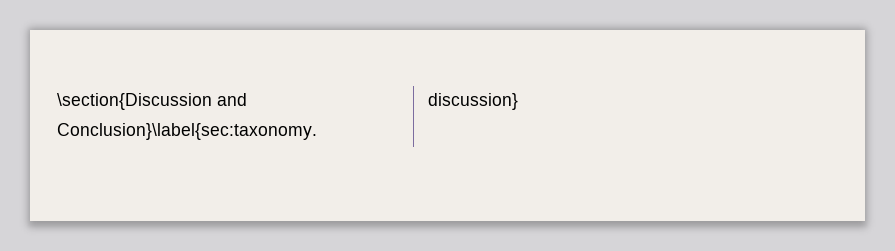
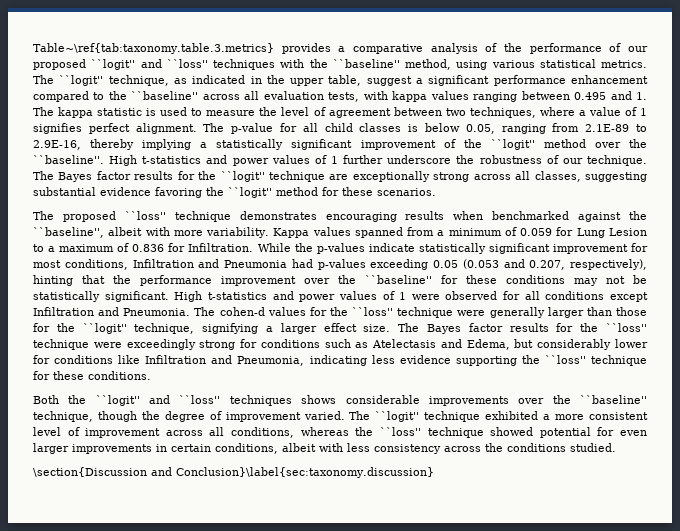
(57, 101) none -> [33,43,648,54] [33,59,647,70] [33,75,649,86] [33,91,647,102] [33,107,647,118] [33,123,647,134] [33,139,647,150] [33,155,647,166] [33,171,648,182] [33,187,436,198] [33,211,647,222] [33,227,647,238] [33,243,648,254] [33,259,647,270] [33,275,647,286] [33,291,649,302] [33,307,647,318] [33,323,647,334] [33,339,648,350] [33,355,647,366] [33,371,151,380] [33,395,647,406] [33,411,648,422] [33,427,648,438] [33,443,616,454] Table~\ref{tab:taxonomy.table.3.metrics} provides a comparative analysis of the performance of our proposed ``logit'' and ``loss'' techniques with the ``baseline'' method, using various statistical metrics. The ``logit'' technique, as indicated in the upper table, suggest a significant performance enhancement compared to the ``baseline'' across all evaluation tests, with kappa values ranging between 0.495 and 1. The kappa statistic is used to measure the level of agreement between two techniques, where a value of 1 signifies perfect alignment. The p-value for all child classes is below 0.05, ranging from 2.1E-89 to 2.9E-16, thereby implying a statistically significant improvement of the ``logit'' method over the ``baseline''. High t-statistics and power values of 1 further underscore the robustness of our technique. The Bayes factor results for the ``logit'' technique are exceptionally strong across all classes, suggesting substantial evidence favoring the ``logit'' method for these scenarios. // The proposed ``loss'' technique demonstrates encouraging results when benchmarked against the ``baseline'', albeit with more variability. Kappa values spanned from a minimum of 0.059 for Lung Lesion to a maximum of 0.836 for Infiltration. While the p-values indicate statistically significant improvement for most conditions, Infiltration and Pneumonia had p-values exceeding 0.05 (0.053 and 0.207, respectively), hinting that the performance improvement over the ``baseline'' for these conditions may not be statistically significant. High t-statistics and power values of 1 were observed for all conditions except Infiltration and Pneumonia. The cohen-d values for the ``loss'' technique were generally larger than those for the ``logit'' technique, signifying a larger effect size. The Bayes factor results for the ``loss'' technique were exceedingly strong for conditions such as Atelectasis and Edema, but considerably lower for conditions like Infiltration and Pneumonia, indicating less evidence supporting the ``loss'' technique for these conditions. // Both the ``logit'' and ``loss'' techniques shows considerable improvements over the ``baseline'' technique, though the degree of improvement varied. The ``logit'' technique exhibited a more consistent level of improvement across all conditions, whereas the ``loss'' technique showed potential for even larger improvements in certain conditions, albeit with less consistency across the conditions studied. //

